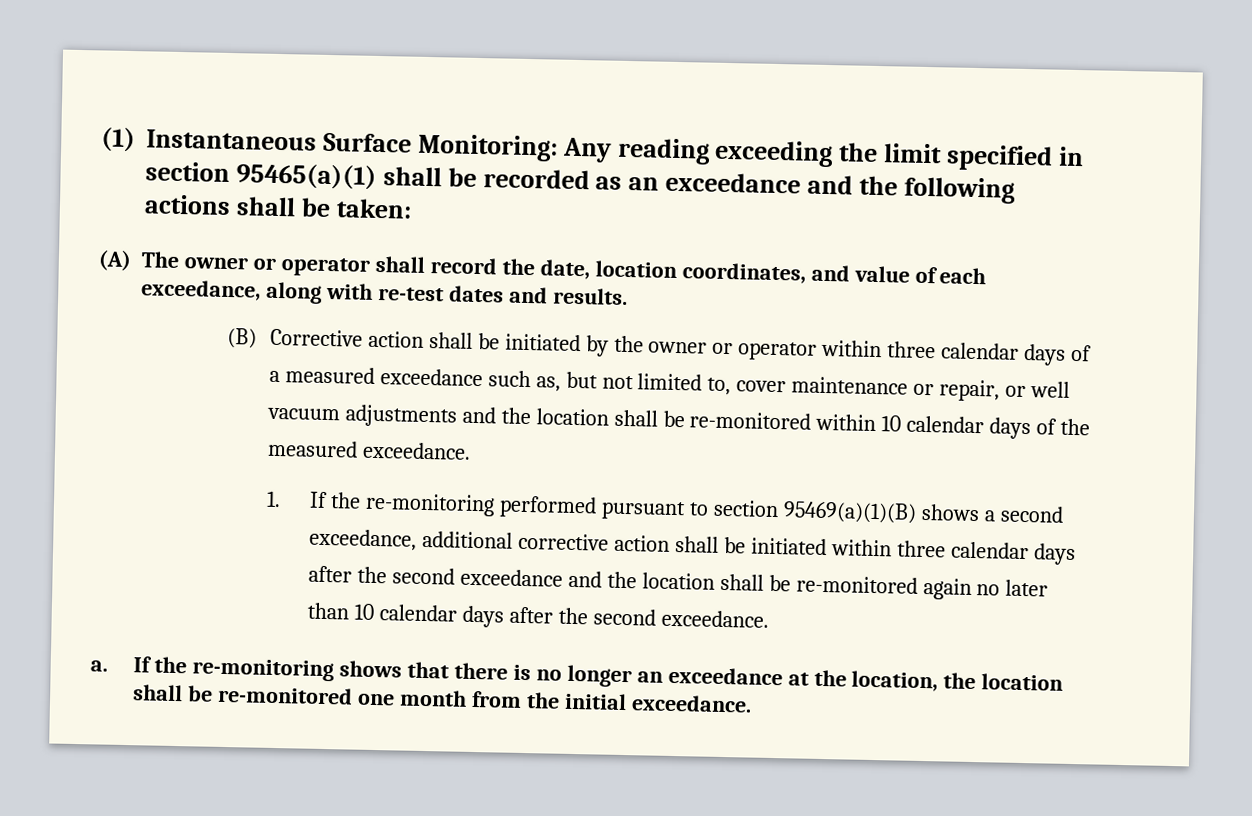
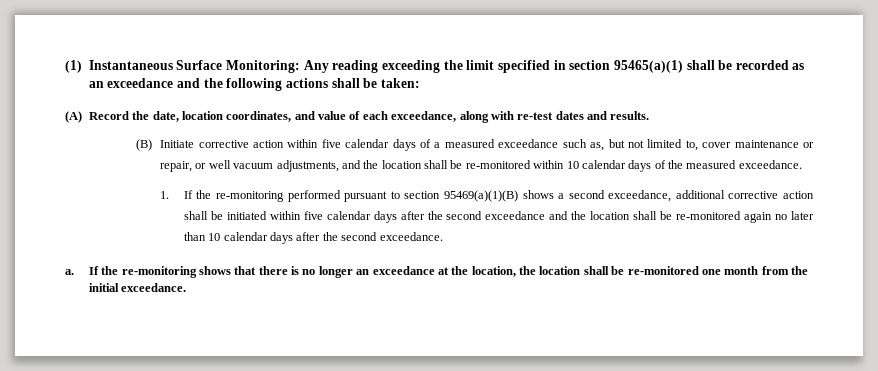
[141,251,497,277] The owner or operator shall record -> [88,111,129,120] Record
[269,328,937,361] Corrective action shall be initiated by the owner or operator within three -> [160,139,341,148] Initiate corrective action within five
[344,404,457,428] adjustments -> [276,160,339,172] adjustments,
[896,540,946,558] three -> [303,211,323,220] five

